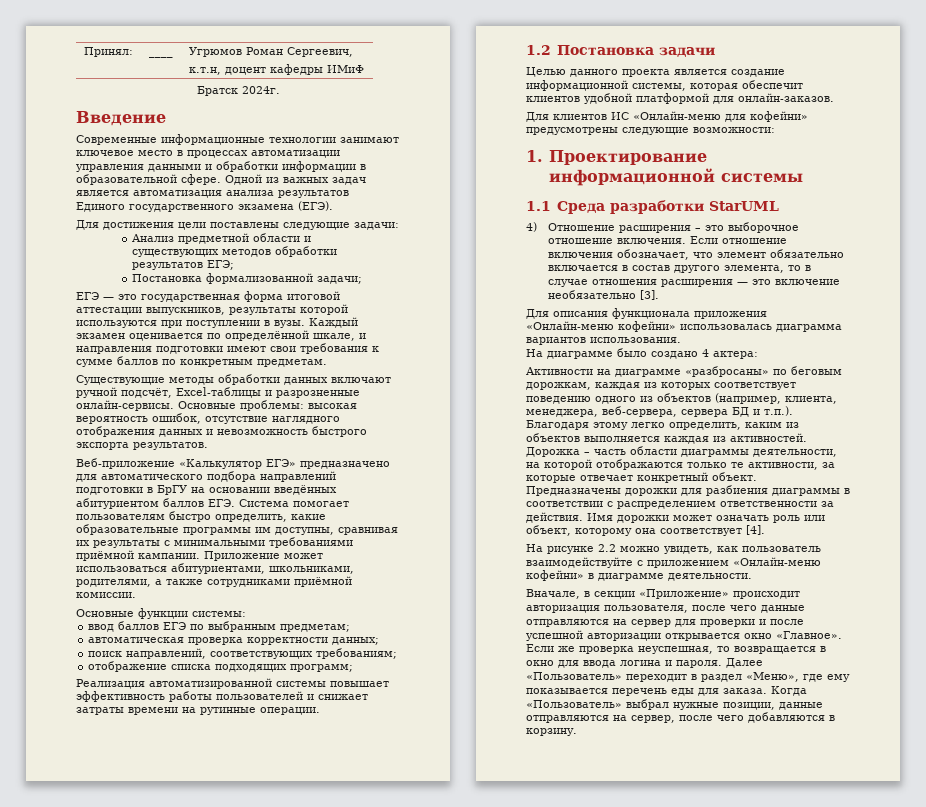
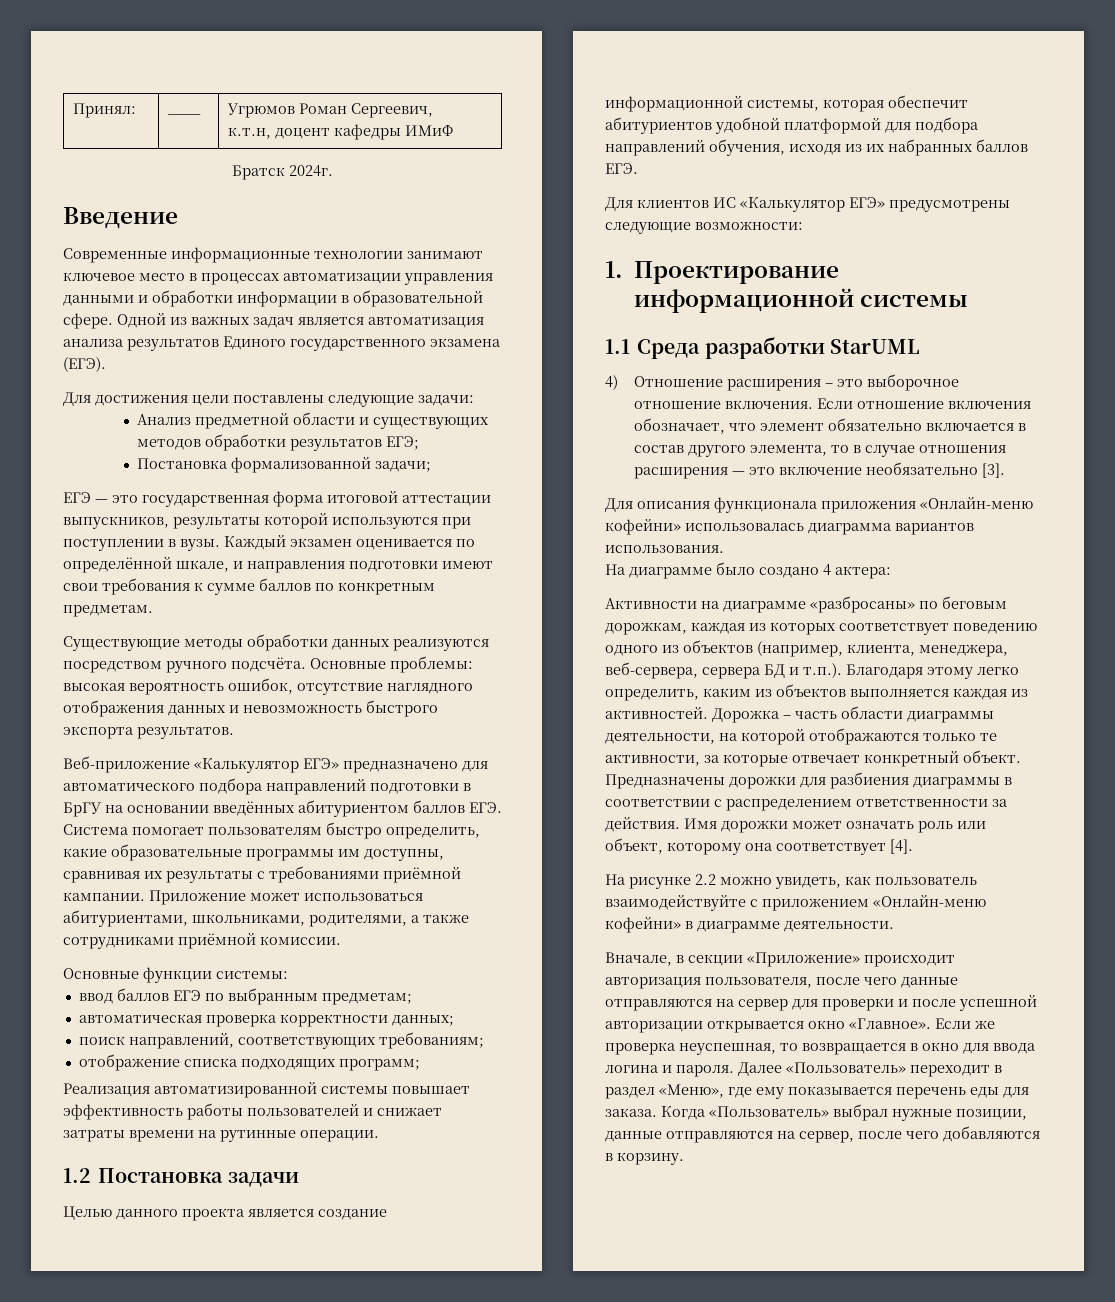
[331,377,391,383] [76,387,360,398] [76,400,174,411] включают ручной подсчёт, Excel-таблицы и разрозненные онлайн-сервисы. -> [393,639,489,651] [63,657,306,673] реализуются посредством ручного подсчёта.
[174,540,265,546] минимальными -> (265, 875) none
[526,96,580,102] клиентов -> [605,117,712,134] абитуриентов
[738,93,834,102] онлайн-заказов. -> [915,117,978,134] [605,139,1028,156] [605,163,638,174] подбора направлений обучения, исходя из их набранных баллов ЕГЭ.
[633,111,808,122] «Онлайн-меню для кофейни» -> [740,197,885,212] «Калькулятор ЕГЭ»

